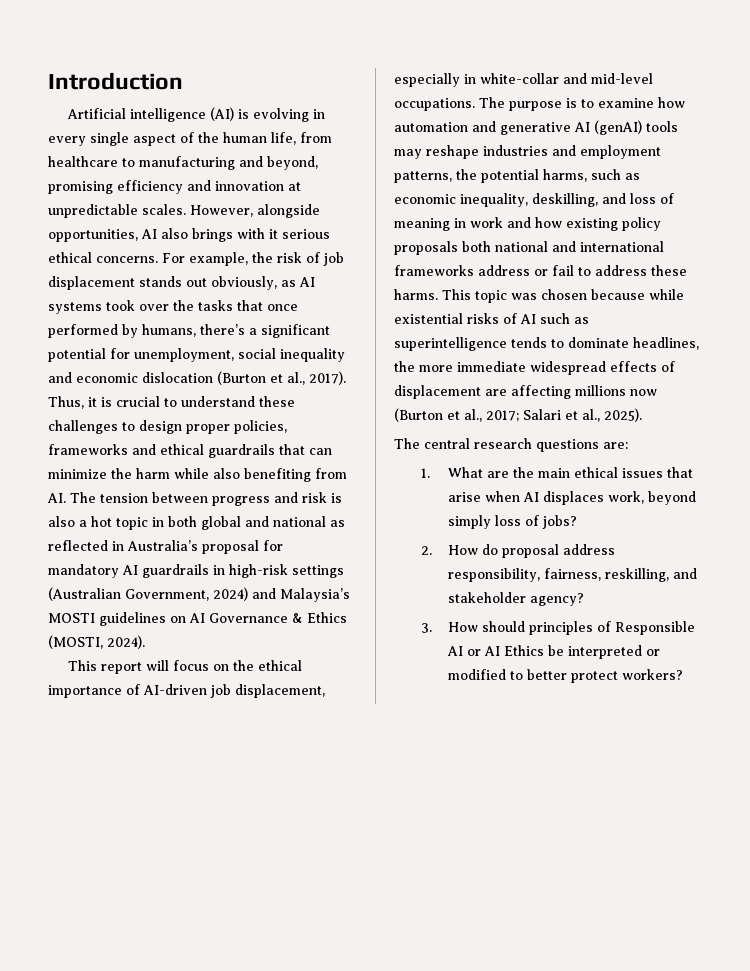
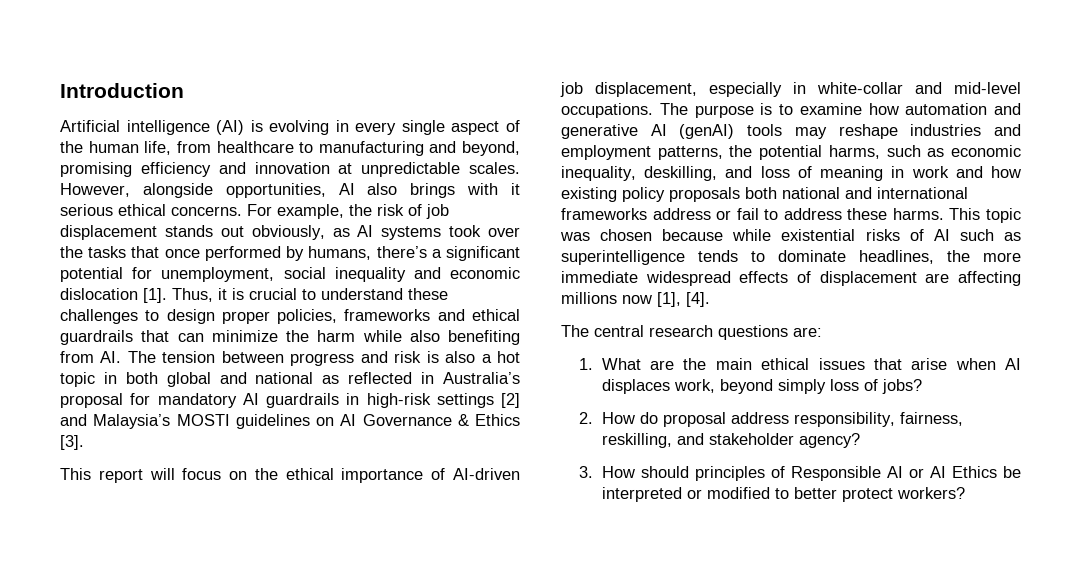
[217,371,346,385] (Burton et al., 2017). -> [143,288,167,303] [1].
[48,587,248,601] (Australian Government, 2024) -> [501,393,520,408] [2]
[48,635,145,649] (MOSTI, 2024). -> [60,435,84,450] [3].
[394,408,642,422] (Burton et al., 2017; Salari et al., 2025). -> [657,292,710,307] [1], [4].

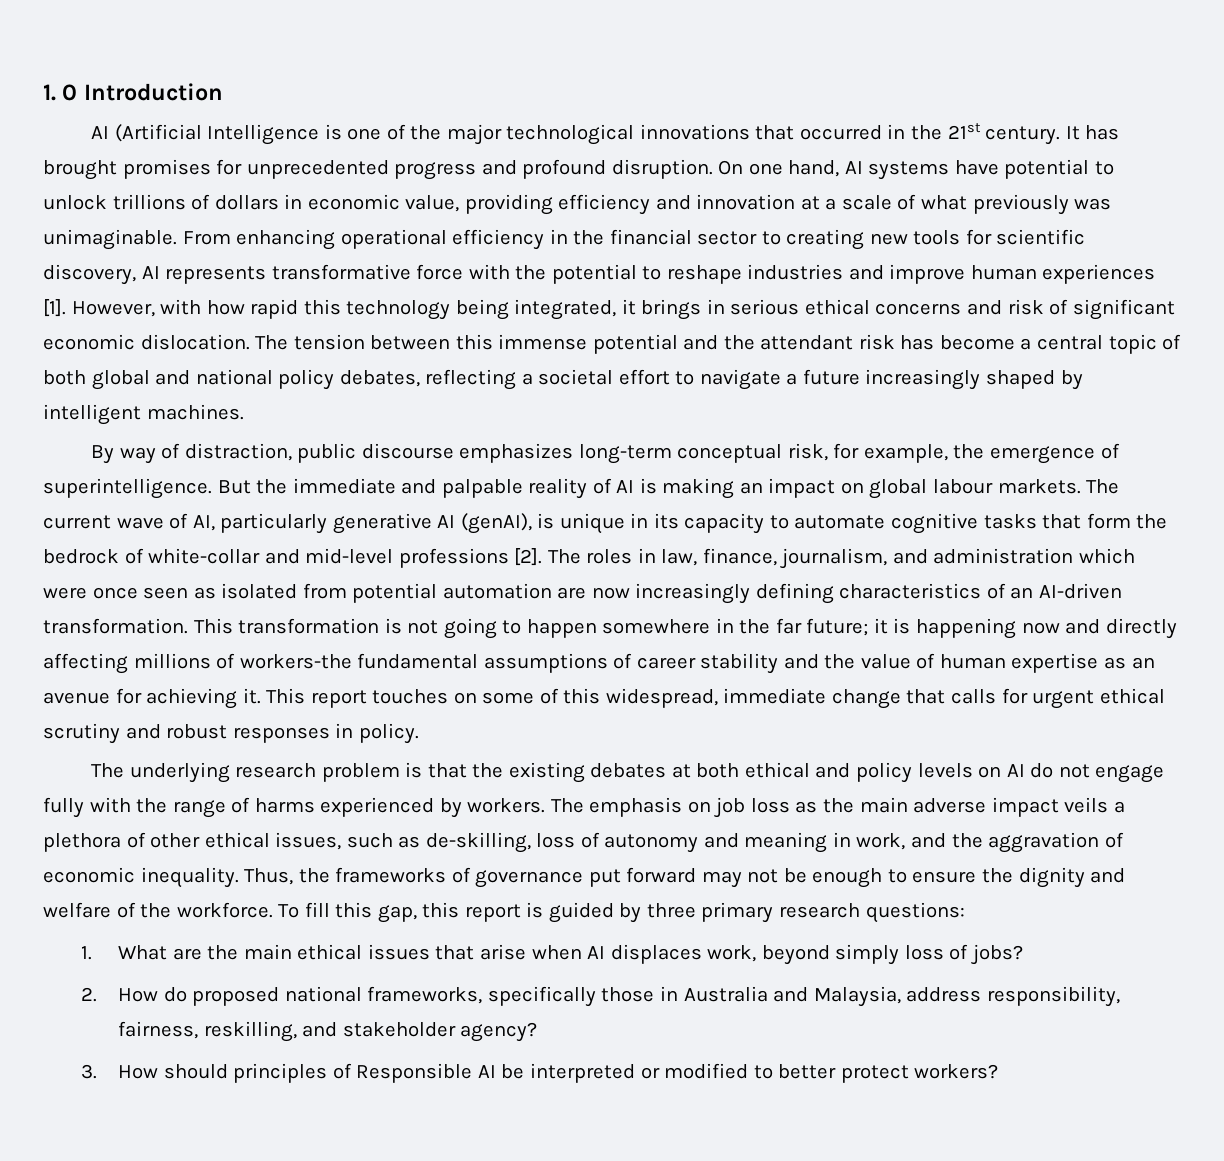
(60, 90) none -> [43,84,78,101] 1. 0
[60,120,520,135] [60,141,520,156] [60,162,520,177] [60,183,520,198] [60,204,449,219] [60,225,520,240] [60,246,520,261] [60,267,520,282] [60,288,448,303] [60,309,520,324] [60,330,520,345] [60,351,520,366] [60,372,520,387] [60,393,520,408] [60,414,520,429] [60,435,84,450] [60,468,520,483] [560,82,1021,97] [561,103,1021,118] [561,124,1021,139] [561,145,1021,160] [561,166,1021,181] [561,187,968,202] [561,208,1021,223] [560,229,1021,241] [561,250,1021,265] [561,271,1021,286] [561,292,710,307] [561,325,822,340] Artificial intelligence (AI) is evolving in every single aspect of the human life, from healthcare to manufacturing and beyond, promising efficiency and innovation at unpredictable scales. However, alongside opportunities, AI also brings with it serious ethical concerns. For example, the risk of job displacement stands out obviously, as AI systems took over the tasks that once performed by humans, there’s a significant potential for unemployment, social inequality and economic dislocation [1]. Thus, it is crucial to understand these challenges to design proper policies, frameworks and ethical guardrails that can minimize the harm while also benefiting from AI. The tension between progress and risk is also a hot topic in both global and national as reflected in Australia’s proposal for mandatory AI guardrails in high-risk settings [2] and Malaysia’s MOSTI guidelines on AI Governance & Ethics [3]. // This report will focus on the ethical importance of AI-driven job displacement, especially in white-collar and mid-level occupations. The purpose is to examine how automation and generative AI (genAI) tools may reshape industries and employment patterns, the potential harms, such as economic inequality, deskilling, and loss of meaning in work and how existing policy proposals both national and international frameworks address or fail to address these harms. This topic was chosen because while existential risks of AI such as superintelligence tends to dominate headlines, the more immediate widespread effects of displacement are affecting millions now [1], [4]. // The central research questions are: -> [91,123,1120,145] [43,159,1115,180] [43,194,1112,215] [43,229,1086,250] [43,264,1156,285] [43,299,1175,320] [43,334,1182,354] [43,369,1083,390] [43,404,244,425] [91,443,1120,464] [43,478,1120,499] [43,513,1168,534] [43,548,1136,569] [43,583,1123,604] [43,618,1177,639] [43,653,1155,674] [43,688,1165,709] [43,723,419,744] [91,762,1165,783] [43,797,1125,818] [43,832,1124,853] [43,867,1126,888] [43,902,965,923] AI (Artificial Intelligence is one of the major technological innovations that occurred in the 21st century. It has brought promises for unprecedented progress and profound disruption. On one hand, AI systems have potential to unlock trillions of dollars in economic value, providing efficiency and innovation at a scale of what previously was unimaginable. From enhancing operational efficiency in the financial sector to creating new tools for scientific discovery, AI represents transformative force with the potential to reshape industries and improve human experiences [1]. However, with how rapid this technology being integrated, it brings in serious ethical concerns and risk of significant economic dislocation. The tension between this immense potential and the attendant risk has become a central topic of both global and national policy debates, reflecting a societal effort to navigate a future increasingly shaped by intelligent machines. // By way of distraction, public discourse emphasizes long-term conceptual risk, for example, the emergence of superintelligence. But the immediate and palpable reality of AI is making an impact on global labour markets. The current wave of AI, particularly generative AI (genAI), is unique in its capacity to automate cognitive tasks that form the bedrock of white-collar and mid-level professions [2]. The roles in law, finance, journalism, and administration which were once seen as isolated from potential automation are now increasingly defining characteristics of an AI-driven transformation. This transformation is not going to happen somewhere in the far future; it is happening now and directly affecting millions of workers-the fundamental assumptions of career stability and the value of human expertise as an avenue for achieving it. This report touches on some of this widespread, immediate change that calls for urgent ethical scrutiny and robust responses in policy. // The underlying research problem is that the existing debates at both ethical and policy levels on AI do not engage fully with the range of harms experienced by workers. The emphasis on job loss as the main adverse impact veils a plethora of other ethical issues, such as de-skilling, loss of autonomy and meaning in work, and the aggravation of economic inequality. Thus, the frameworks of governance put forward may not be enough to ensure the dignity and welfare of the workforce. To fill this gap, this report is guided by three primary research questions:
[662,412,726,427] proposal -> [192,986,901,1007] proposed national frameworks, specifically those in Australia and Malaysia,
[908,466,997,478] or AI Ethics -> (496, 1071) none

